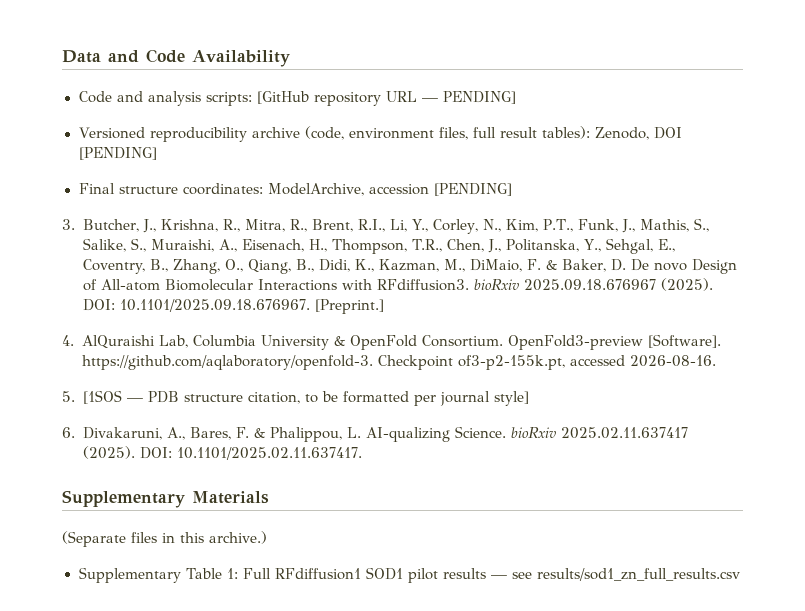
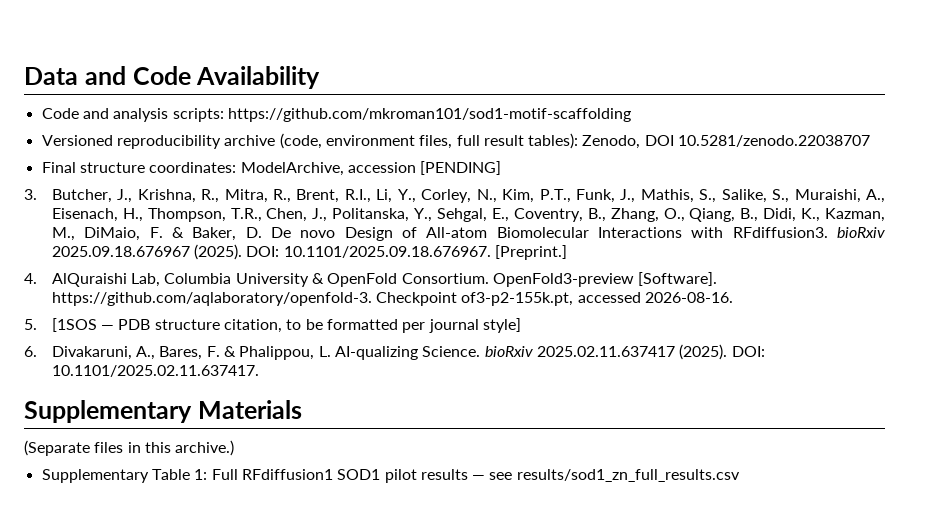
[256,91,516,106] [GitHub repository URL — PENDING] -> [227,108,631,122] https://github.com/mkroman101/sod1-motif-scaffolding
[78,147,157,160] [PENDING] -> [678,135,871,147] 10.5281/zenodo.22038707

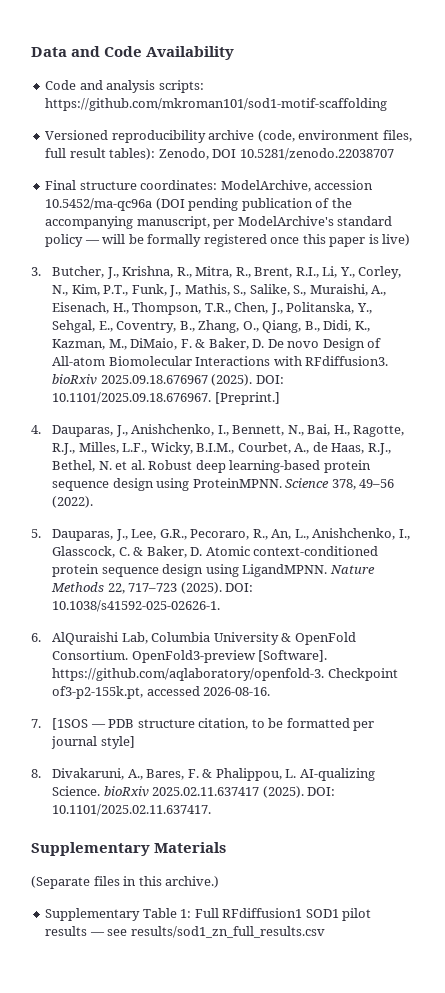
[420,161,502,175] [PENDING] -> [45,198,352,211] [45,216,393,229] [45,234,411,247] 10.5452/ma-qc96a (DOI pending publication of the accompanying manuscript, per ModelArchive's standard policy — will be formally registered once this paper is live)
(37, 278) none -> [52,424,405,437] [52,442,391,455] [52,460,371,473] [52,478,395,491] [52,496,94,508] [31,528,410,541] [52,546,379,558] [52,564,375,577] [51,582,254,594] [52,600,221,612] [31,633,41,642] Dauparas, J., Anishchenko, I., Bennett, N., Bai, H., Ragotte, R.J., Milles, L.F., Wicky, B.I.M., Courbet, A., de Haas, R.J., Bethel, N. et al. Robust deep learning-based protein sequence design using ProteinMPNN. Science 378, 49–56 (2022). // 5. Dauparas, J., Lee, G.R., Pecoraro, R., An, L., Anishchenko, I., Glasscock, C. & Baker, D. Atomic context-conditioned protein sequence design using LigandMPNN. Nature Methods 22, 717–723 (2025). DOI: 10.1038/s41592-025-02626-1. // 6.
[24,319,37,330] 5. -> [31,719,41,728] 7.
[24,346,37,357] 6. -> [31,769,41,778] 8.

